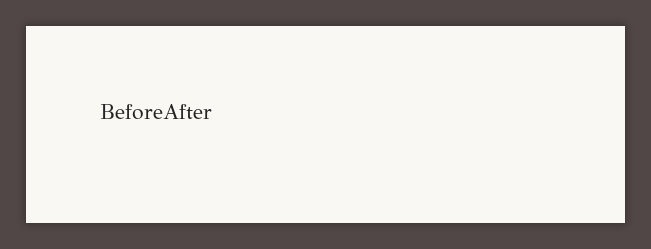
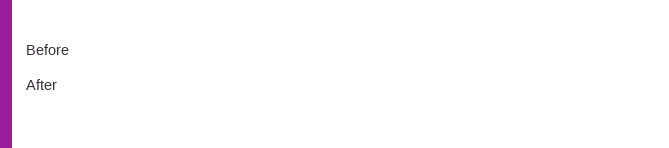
[100,104,212,120] BeforeAfter -> [26,44,69,55] [26,79,57,90] Before // After

